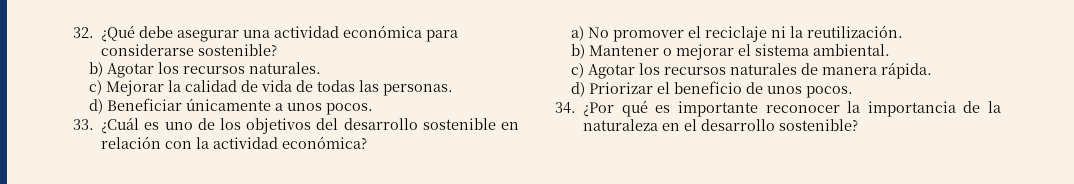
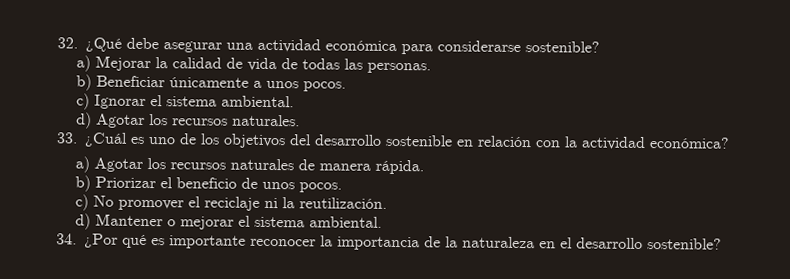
[89,62,322,78] [89,80,103,95] b) Agotar los recursos naturales. // c) -> [76,55,92,72] a)
[89,99,104,114] d) -> [76,74,93,91] b)
(374, 109) none -> [76,93,295,110] [76,112,301,129] // c) Ignorar el sistema ambiental. // d) Agotar los recursos naturales.
(585, 33) none -> [94,157,425,175] [75,175,343,193] [75,194,90,211] Agotar los recursos naturales de manera rápida. // b) Priorizar el beneficio de unos pocos. // c)
[571,44,586,59] b) -> [75,213,92,230] d)
[571,62,933,79] [571,81,854,98] // c) Agotar los recursos naturales de manera rápida. // d) Priorizar el beneficio de unos pocos. -> (383, 222) none

